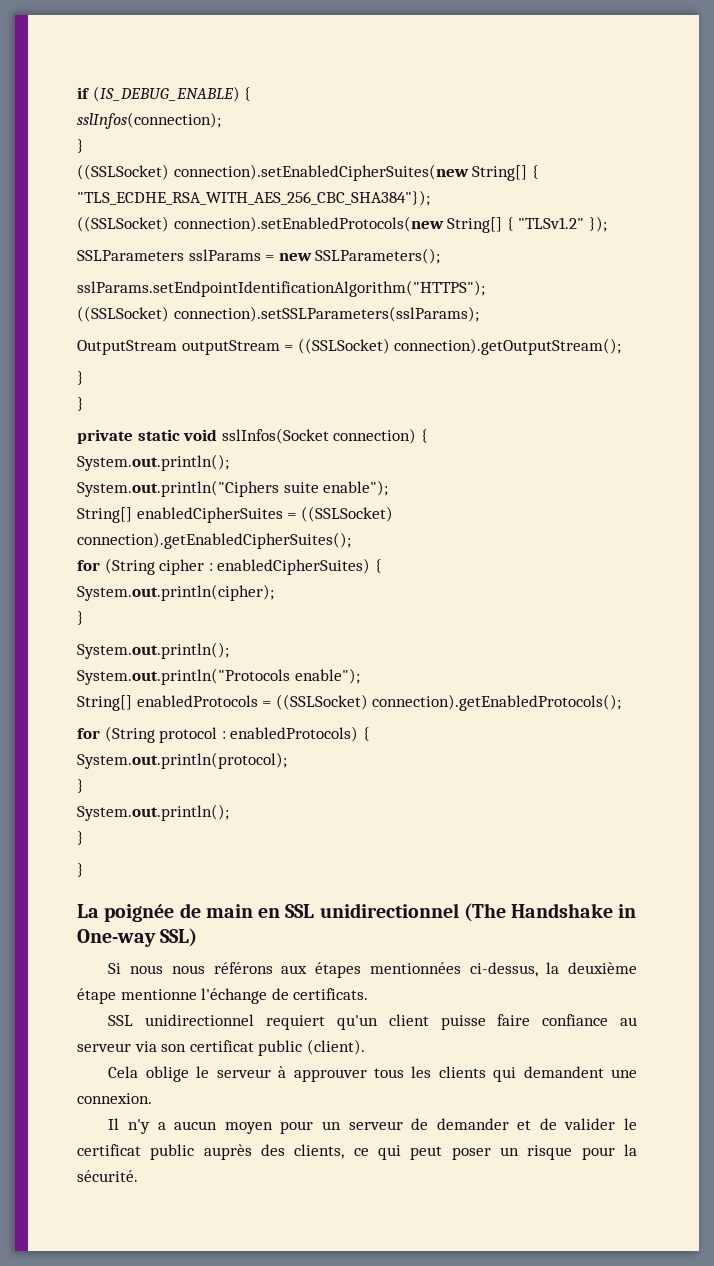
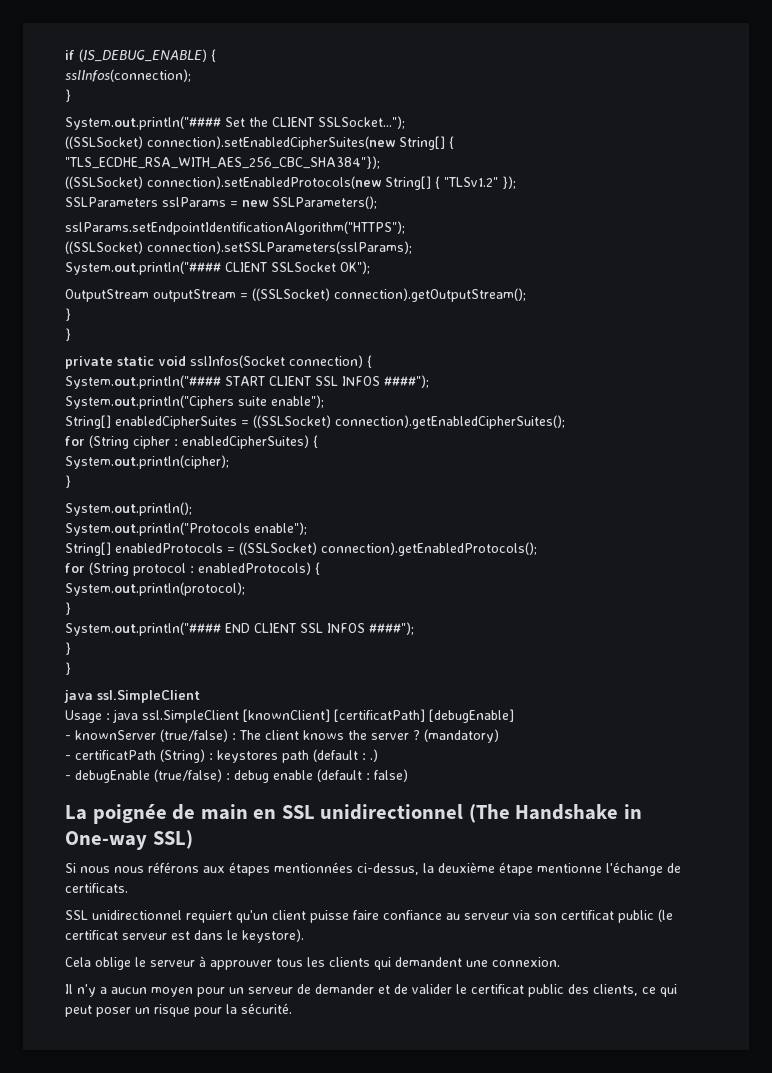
(84, 146) none -> [65,116,405,130] // System.out.println("#### Set the CLIENT SSLSocket...");
(479, 314) none -> [65,261,370,275] // System.out.println("#### CLIENT SSLSocket OK");
[77,454,229,471] System.out.println(); -> [65,375,429,389] System.out.println("#### START CLIENT SSL INFOS ####");
[77,804,229,821] [77,831,84,845] [77,863,84,877] System.out.println(); // } // } -> [65,622,414,636] [65,642,71,655] [65,662,71,675] [64,690,200,703] [65,709,514,723] [65,729,499,743] [65,749,378,763] [65,769,408,783] System.out.println("#### END CLIENT SSL INFOS ####"); // } // } // java ssl.SimpleClient // Usage : java ssl.SimpleClient [knownClient] [certificatPath] [debugEnable] // - knownServer (true/false) : The client knows the server ? (mandatory) // - certificatPath (String) : keystores path (default : .) // - debugEnable (true/false) : debug enable (default : false)
[306,1039,365,1055] (client). -> [658,909,673,922] [65,929,304,943] (le certificat serveur est dans le keystore).
[203,1144,252,1160] auprès -> (564, 990) none

